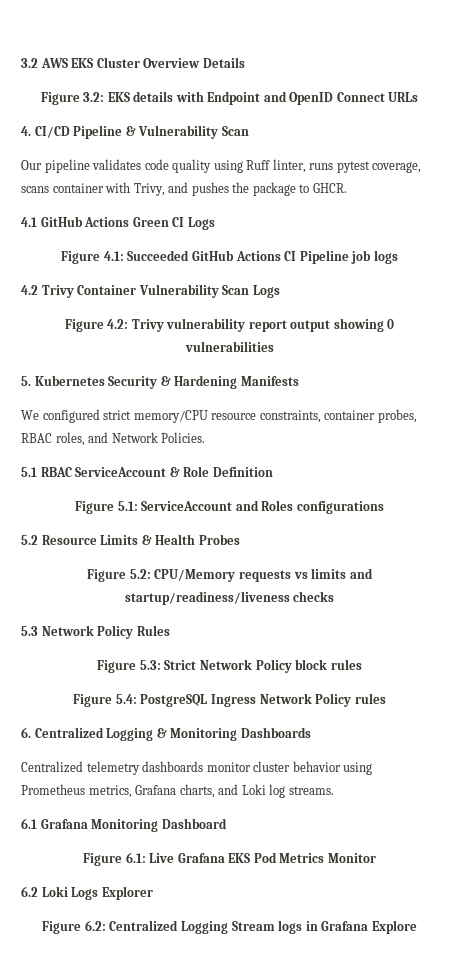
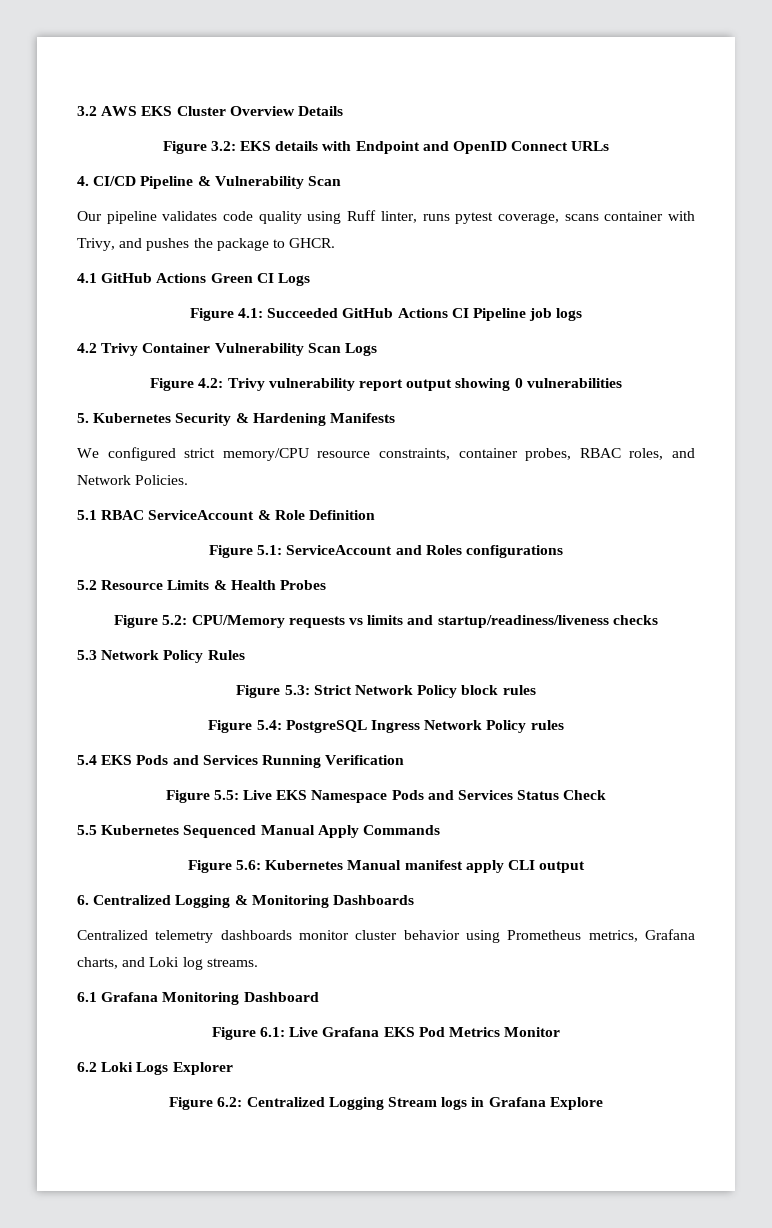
(386, 698) none -> [77,755,405,768] [165,790,607,803] [77,825,440,838] [187,860,586,873] // 5.4 EKS Pods and Services Running Verification // Figure 5.5: Live EKS Namespace Pods and Services Status Check // 5.5 Kubernetes Sequenced Manual Apply Commands // Figure 5.6: Kubernetes Manual manifest apply CLI output

